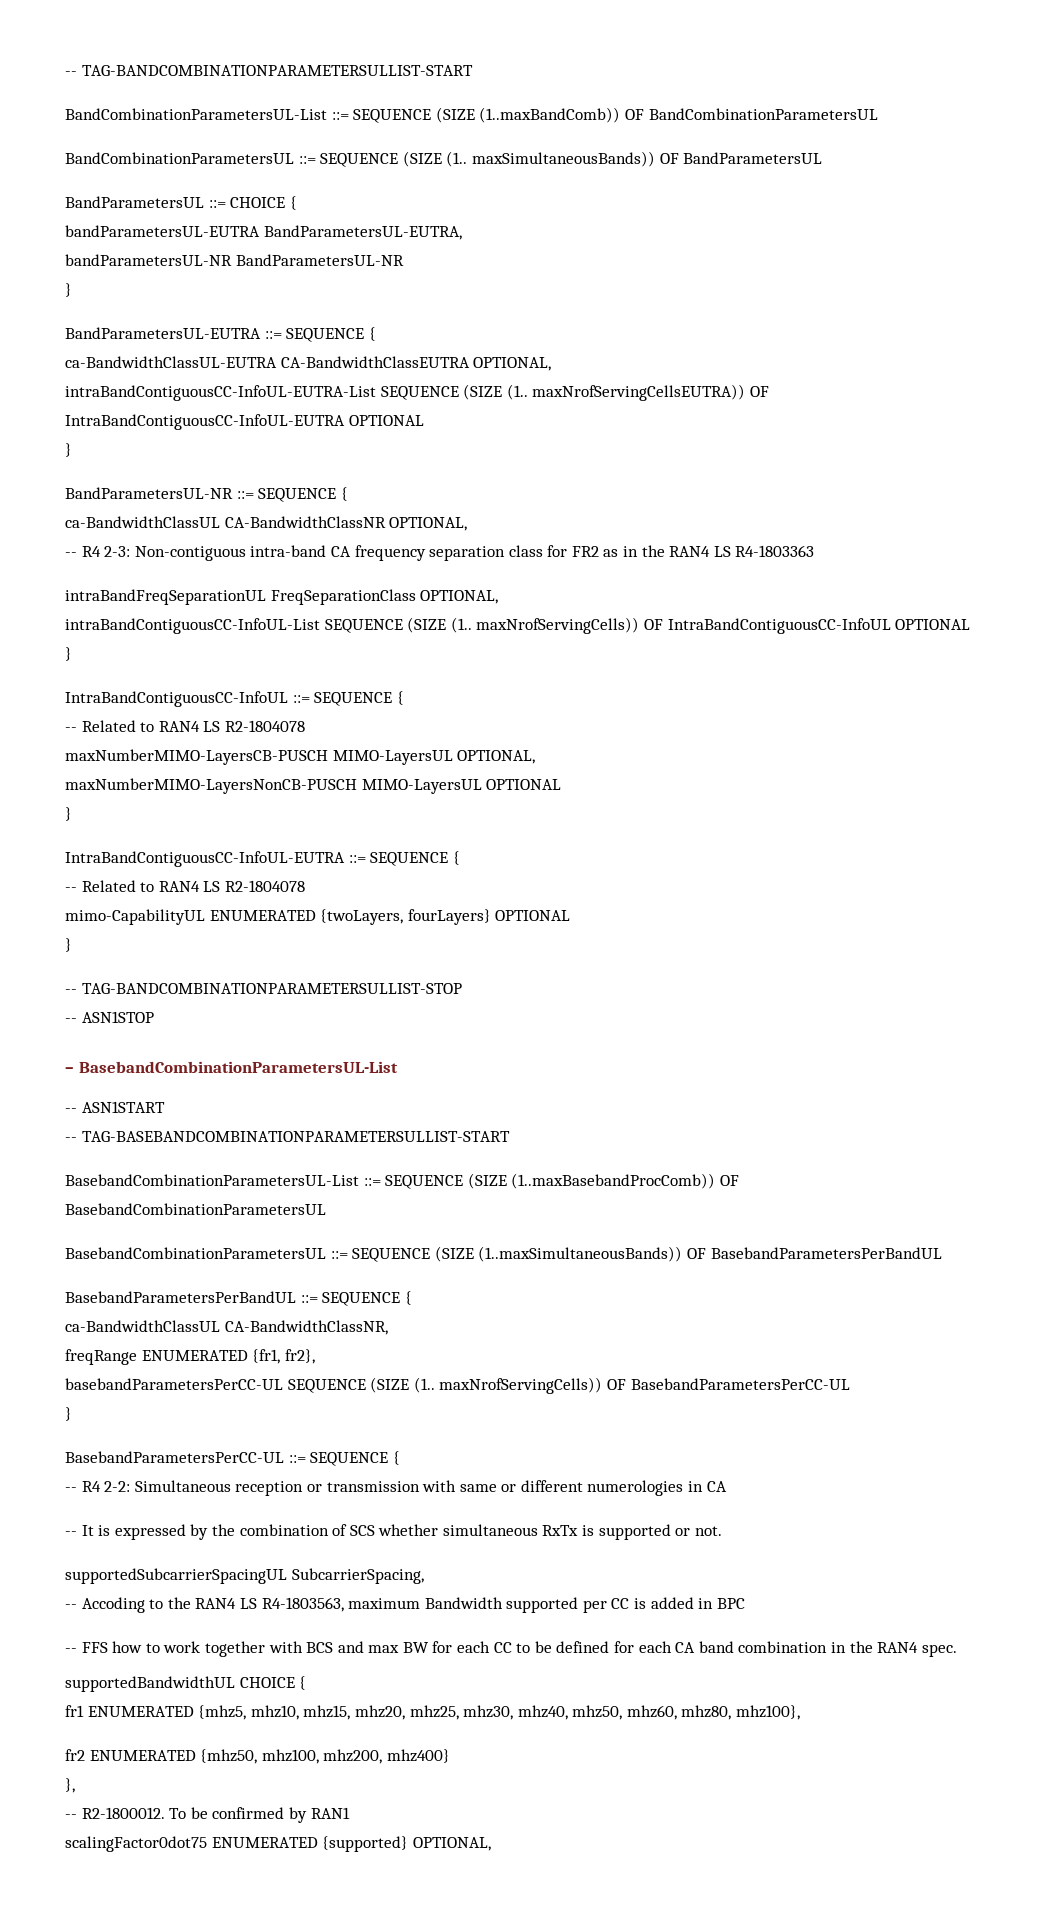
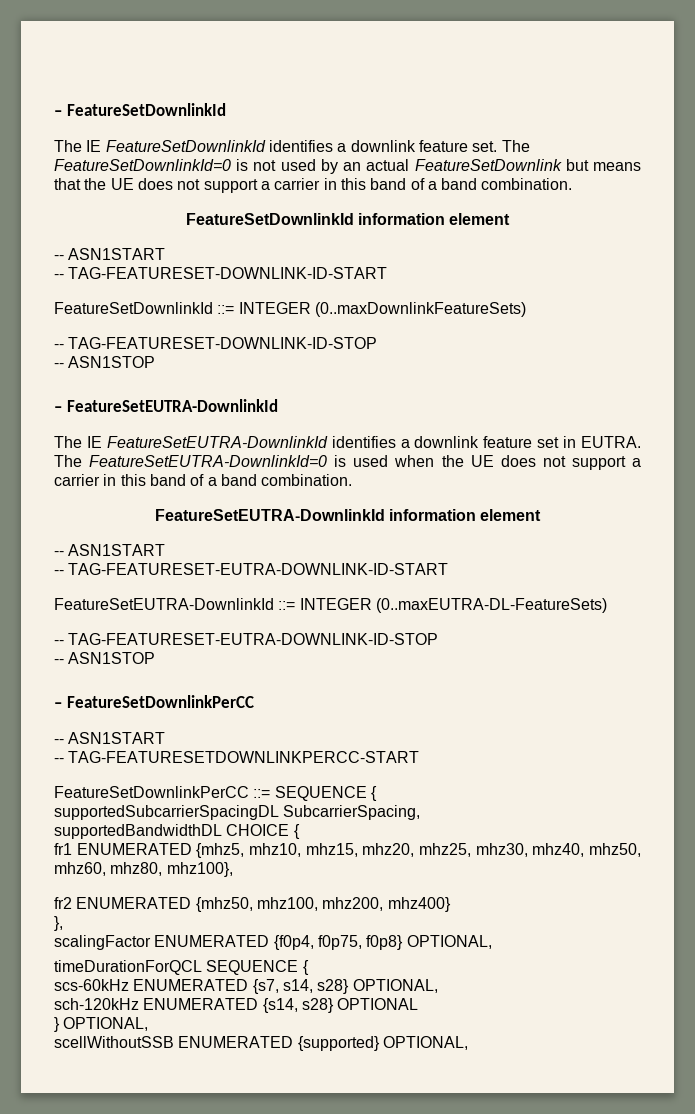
[65,65,473,76] [65,107,878,123] [65,151,823,167] [65,196,297,210] [65,225,462,240] [65,254,404,266] [65,283,72,297] [65,327,376,342] [65,356,552,371] [65,384,769,401] [65,414,424,430] [65,443,72,457] [65,487,348,502] [65,516,468,531] [65,545,815,561] [65,589,499,605] [65,617,971,634] [65,647,72,661] [65,691,404,707] [65,720,305,732] [65,749,536,765] [65,778,562,794] [65,807,72,821] [65,851,460,867] [65,880,305,892] [65,909,571,925] [65,938,72,952] [65,983,462,994] [65,1011,154,1023] [65,1061,398,1073] [65,1101,165,1113] [65,1131,510,1142] [65,1173,739,1189] [65,1203,326,1215] [65,1246,942,1262] [65,1291,412,1306] [65,1320,388,1335] [65,1349,315,1365] [65,1377,850,1394] [65,1407,72,1421] [65,1451,400,1466] [65,1480,727,1496] [65,1524,722,1540] [65,1568,424,1584] [65,1597,745,1613] [65,1641,957,1657] [65,1676,235,1692] -- TAG-BANDCOMBINATIONPARAMETERSULLIST-START // BandCombinationParametersUL-List ::= SEQUENCE (SIZE (1..maxBandComb)) OF BandCombinationParametersUL // BandCombinationParametersUL ::= SEQUENCE (SIZE (1.. maxSimultaneousBands)) OF BandParametersUL // BandParametersUL ::= CHOICE { // bandParametersUL-EUTRA BandParametersUL-EUTRA, // bandParametersUL-NR BandParametersUL-NR // } // BandParametersUL-EUTRA ::= SEQUENCE { // ca-BandwidthClassUL-EUTRA CA-BandwidthClassEUTRA OPTIONAL, // intraBandContiguousCC-InfoUL-EUTRA-List SEQUENCE (SIZE (1.. maxNrofServingCellsEUTRA)) OF IntraBandContiguousCC-InfoUL-EUTRA OPTIONAL // } // BandParametersUL-NR ::= SEQUENCE { // ca-BandwidthClassUL CA-BandwidthClassNR OPTIONAL, // -- R4 2-3: Non-contiguous intra-band CA frequency separation class for FR2 as in the RAN4 LS R4-1803363 // intraBandFreqSeparationUL FreqSeparationClass OPTIONAL, // intraBandContiguousCC-InfoUL-List SEQUENCE (SIZE (1.. maxNrofServingCells)) OF IntraBandContiguousCC-InfoUL OPTIONAL // } // IntraBandContiguousCC-InfoUL ::= SEQUENCE { // -- Related to RAN4 LS R2-1804078 // maxNumberMIMO-LayersCB-PUSCH MIMO-LayersUL OPTIONAL, // maxNumberMIMO-LayersNonCB-PUSCH MIMO-LayersUL OPTIONAL // } // IntraBandContiguousCC-InfoUL-EUTRA ::= SEQUENCE { // -- Related to RAN4 LS R2-1804078 // mimo-CapabilityUL ENUMERATED {twoLayers, fourLayers} OPTIONAL // } // -- TAG-BANDCOMBINATIONPARAMETERSULLIST-STOP // -- ASN1STOP // – BasebandCombinationParametersUL-List // -- ASN1START // -- TAG-BASEBANDCOMBINATIONPARAMETERSULLIST-START // BasebandCombinationParametersUL-List ::= SEQUENCE (SIZE (1..maxBasebandProcComb)) OF BasebandCombinationParametersUL // BasebandCombinationParametersUL ::= SEQUENCE (SIZE (1..maxSimultaneousBands)) OF BasebandParametersPerBandUL // BasebandParametersPerBandUL ::= SEQUENCE { // ca-BandwidthClassUL CA-BandwidthClassNR, // freqRange ENUMERATED {fr1, fr2}, // basebandParametersPerCC-UL SEQUENCE (SIZE (1.. maxNrofServingCells)) OF BasebandParametersPerCC-UL // } // BasebandParametersPerCC-UL ::= SEQUENCE { // -- R4 2-2: Simultaneous reception or transmission with same or different numerologies in CA // -- It is expressed by the combination of SCS whether simultaneous RxTx is supported or not. // supportedSubcarrierSpacingUL SubcarrierSpacing, // -- Accoding to the RAN4 LS R4-1803563, maximum Bandwidth supported per CC is added in BPC // -- FFS how to work together with BCS and max BW for each CC to be defined for each CA band combination in the RAN4 spec. // supportedBandwidthUL -> [54,103,226,116] [54,140,530,152] [54,159,641,174] [54,178,573,193] [185,213,511,225] [54,248,166,260] [54,267,388,279] [54,302,526,317] [54,337,378,349] [54,356,156,368] [54,399,278,412] [54,436,642,448] [54,455,642,470] [54,474,353,486] [154,509,542,521] [54,544,166,556] [54,563,449,575] [54,598,607,613] [54,633,439,645] [54,652,156,664] [54,695,254,708] [54,732,166,744] [54,751,420,763] [54,786,377,801] [54,805,421,820] [54,824,222,839] – FeatureSetDownlinkId // The IE FeatureSetDownlinkId identifies a downlink feature set. The FeatureSetDownlinkId=0 is not used by an actual FeatureSetDownlink but means that the UE does not support a carrier in this band of a band combination. // FeatureSetDownlinkId information element // -- ASN1START // -- TAG-FEATURESET-DOWNLINK-ID-START // FeatureSetDownlinkId ::= INTEGER (0..maxDownlinkFeatureSets) // -- TAG-FEATURESET-DOWNLINK-ID-STOP // -- ASN1STOP // – FeatureSetEUTRA-DownlinkId // The IE FeatureSetEUTRA-DownlinkId identifies a downlink feature set in EUTRA. The FeatureSetEUTRA-DownlinkId=0 is used when the UE does not support a carrier in this band of a band combination. // FeatureSetEUTRA-DownlinkId information element // -- ASN1START // -- TAG-FEATURESET-EUTRA-DOWNLINK-ID-START // FeatureSetEUTRA-DownlinkId ::= INTEGER (0..maxEUTRA-DL-FeatureSets) // -- TAG-FEATURESET-EUTRA-DOWNLINK-ID-STOP // -- ASN1STOP // – FeatureSetDownlinkPerCC // -- ASN1START // -- TAG-FEATURESETDOWNLINKPERCC-START // FeatureSetDownlinkPerCC ::= SEQUENCE { // supportedSubcarrierSpacingDL SubcarrierSpacing, // supportedBandwidthDL
[65,1807,350,1823] [65,1836,207,1852] -- R2-1800012. To be confirmed by RAN1 // scalingFactor0dot75 -> [54,935,492,950] [54,960,309,975] [54,979,438,994] [54,998,419,1013] [54,1017,149,1032] [54,1036,174,1048] scalingFactor ENUMERATED {f0p4, f0p75, f0p8} OPTIONAL, // timeDurationForQCL SEQUENCE { // scs-60kHz ENUMERATED {s7, s14, s28} OPTIONAL, // sch-120kHz ENUMERATED {s14, s28} OPTIONAL // } OPTIONAL, // scellWithoutSSB

